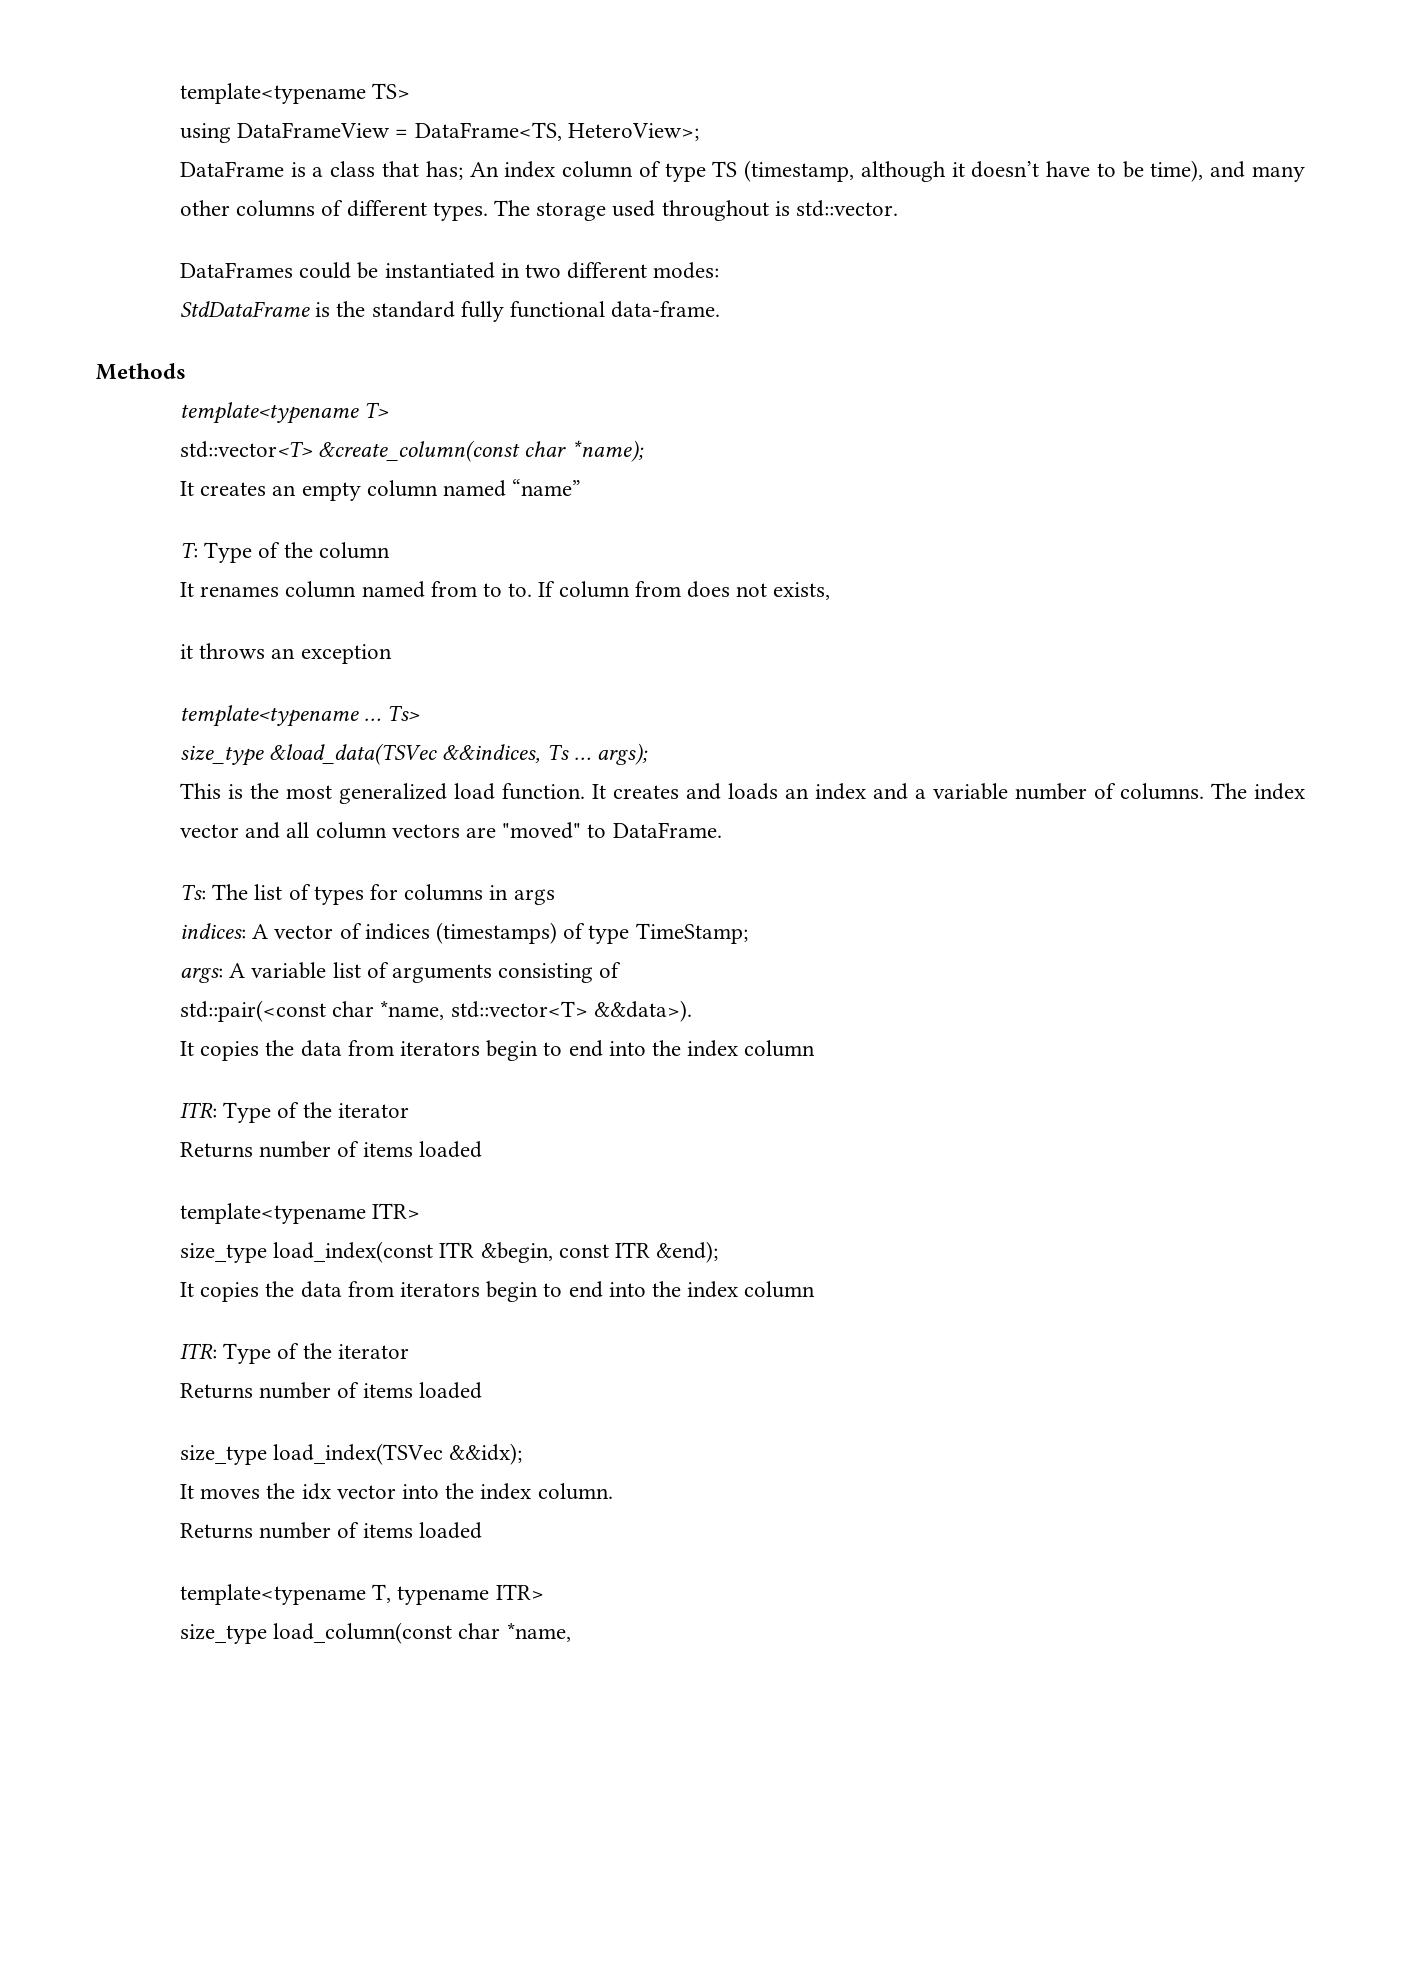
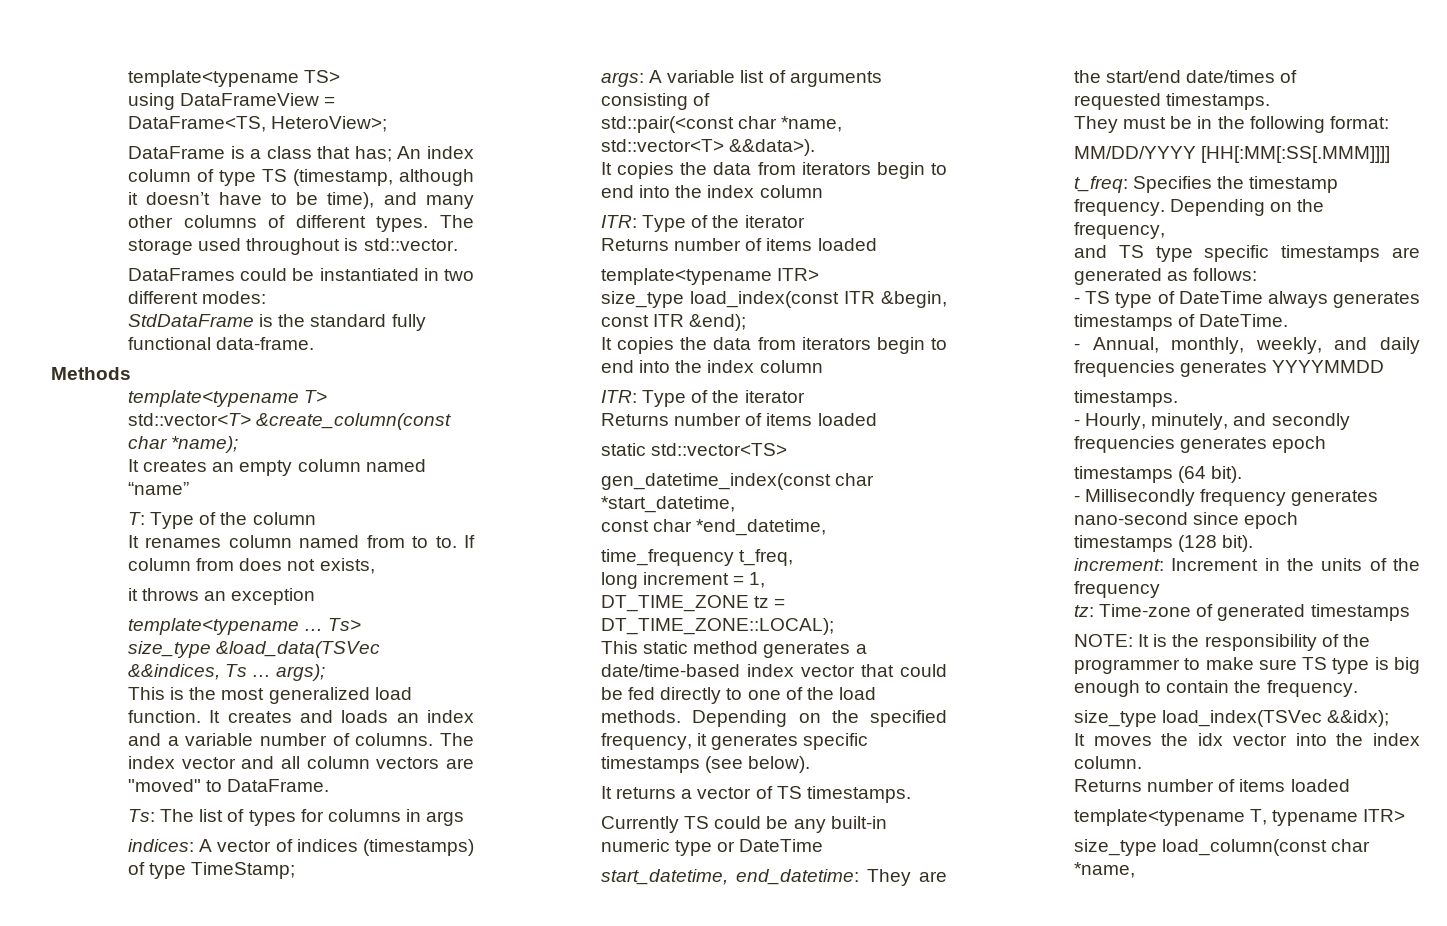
(482, 1390) none -> [600,443,788,456] [600,473,875,490] [600,496,735,513] [600,519,827,536] [600,549,794,566] [600,572,766,589] [600,595,786,612] [600,618,834,635] [600,641,867,658] [600,664,947,677] [600,687,876,704] [600,710,947,727] [600,733,869,750] [600,756,811,773] [600,786,911,803] [600,816,887,833] [600,839,824,856] [600,869,947,886] [1073,70,1298,83] [1073,93,1271,110] [1073,116,1389,133] [1073,146,1391,163] [1073,176,1339,193] [1073,199,1325,216] [1073,222,1165,239] [1073,245,1420,262] [1073,268,1258,285] [1073,291,1420,308] [1073,314,1289,331] [1073,337,1420,354] [1073,360,1385,377] [1073,390,1178,407] [1073,413,1350,430] [1073,436,1327,453] [1073,466,1243,483] [1073,489,1379,506] [1073,512,1299,529] [1073,535,1254,552] [1073,558,1420,571] [1073,581,1160,598] [1073,604,1410,621] [1073,634,1370,651] [1073,657,1420,674] [1073,680,1358,697] // static std::vector<TS> // gen_datetime_index(const char *start_datetime, // const char *end_datetime, // time_frequency t_freq, // long increment = 1, // DT_TIME_ZONE tz = DT_TIME_ZONE::LOCAL); // This static method generates a date/time-based index vector that could be fed directly to one of the load methods. Depending on the specified frequency, it generates specific timestamps (see below). // It returns a vector of TS timestamps. // Currently TS could be any built-in numeric type or DateTime // start_datetime, end_datetime: They are the start/end date/times of // requested timestamps. // They must be in the following format: // MM/DD/YYYY [HH[:MM[:SS[.MMM]]]] // t_freq: Specifies the timestamp frequency. Depending on the frequency, // and TS type specific timestamps are generated as follows: // - TS type of DateTime always generates timestamps of DateTime. // - Annual, monthly, weekly, and daily frequencies generates YYYYMMDD // timestamps. // - Hourly, minutely, and secondly frequencies generates epoch // timestamps (64 bit). // - Millisecondly frequency generates nano-second since epoch // timestamps (128 bit). // increment: Increment in the units of the frequency // tz: Time-zone of generated timestamps // NOTE: It is the responsibility of the programmer to make sure TS type is big enough to contain the frequency.

